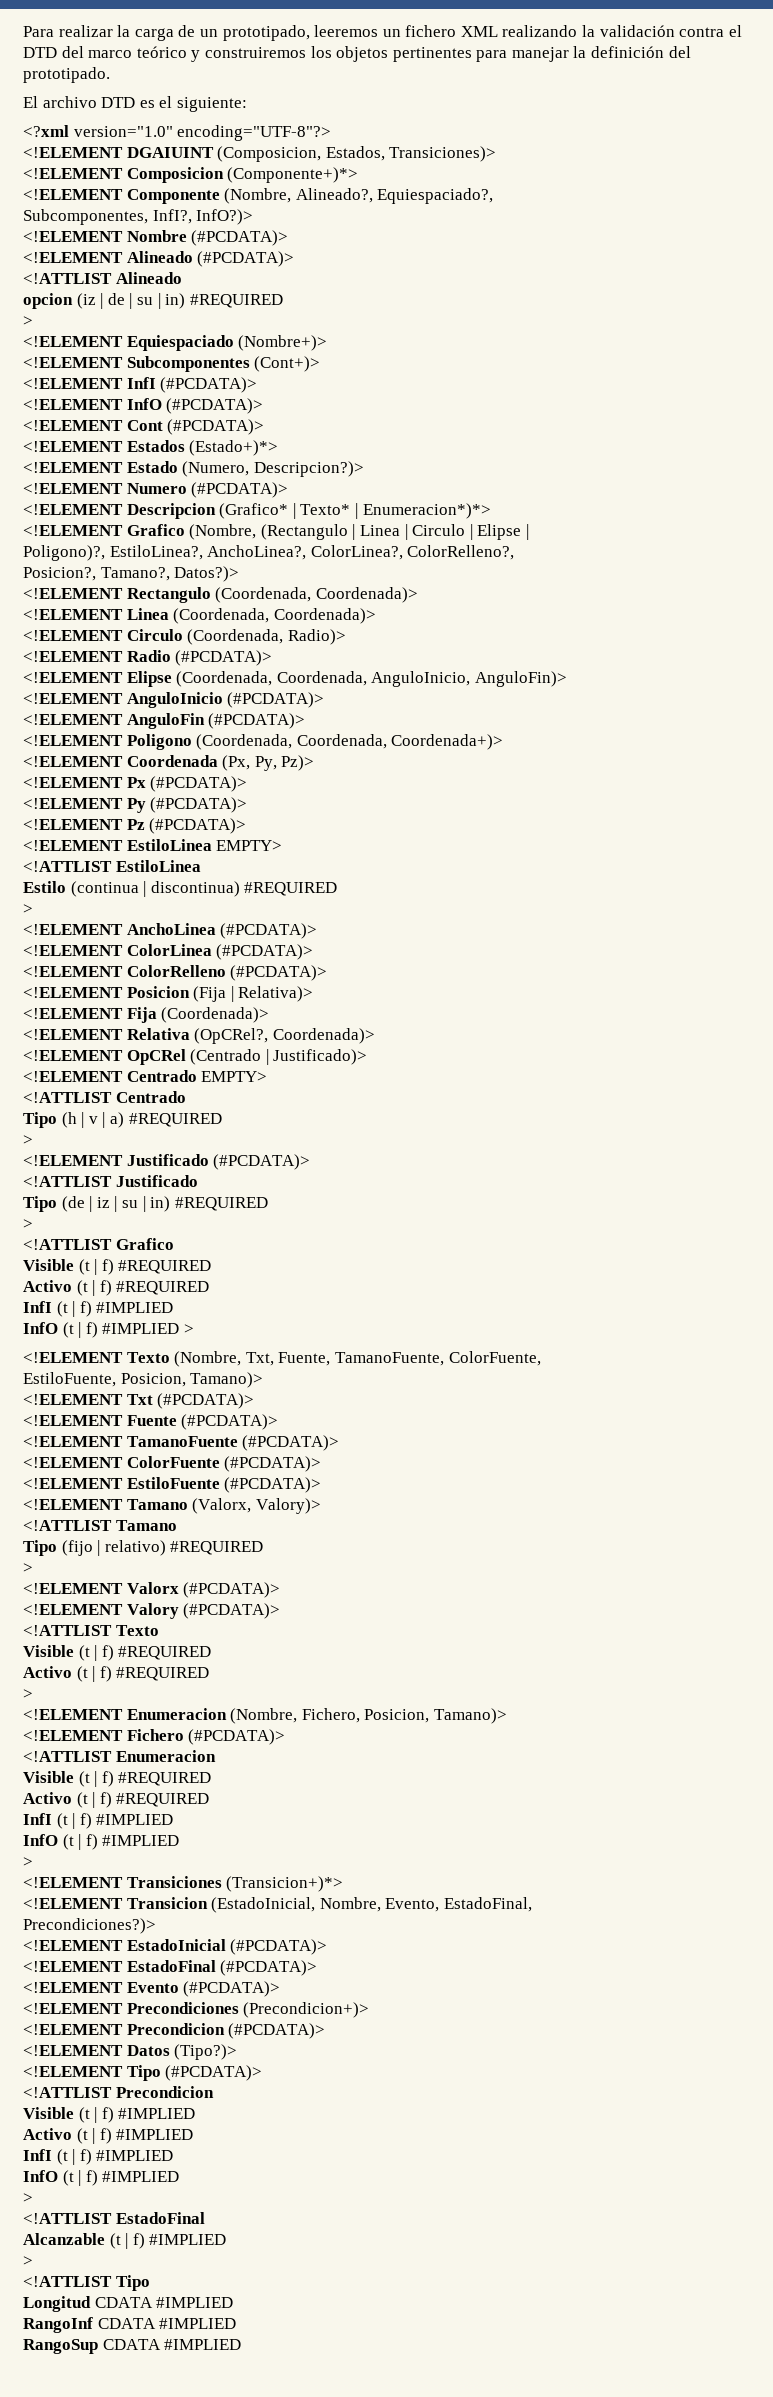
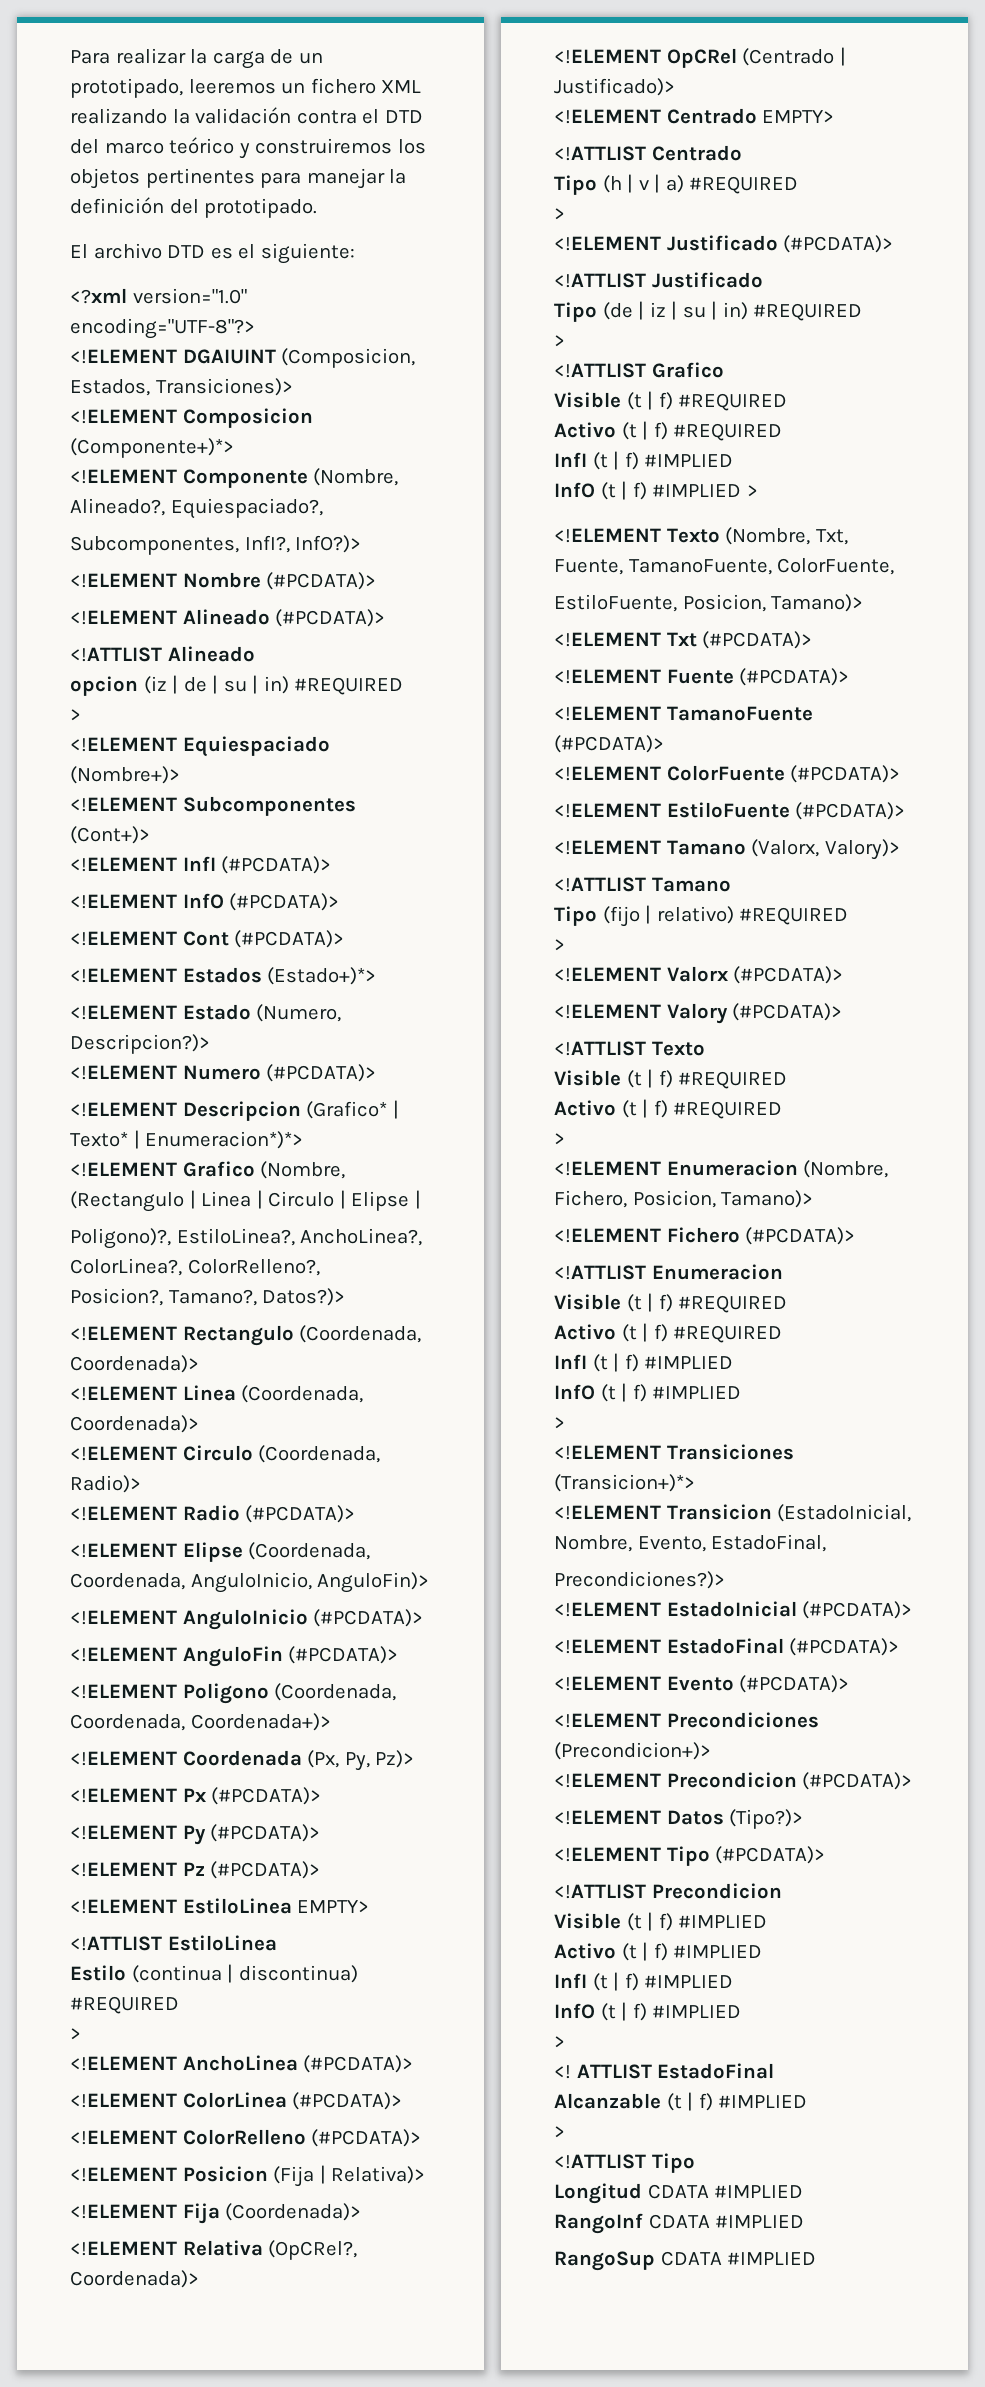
[23,2213,112,2224] <!ATTLIST -> [554,2064,652,2079] <! ATTLIST

